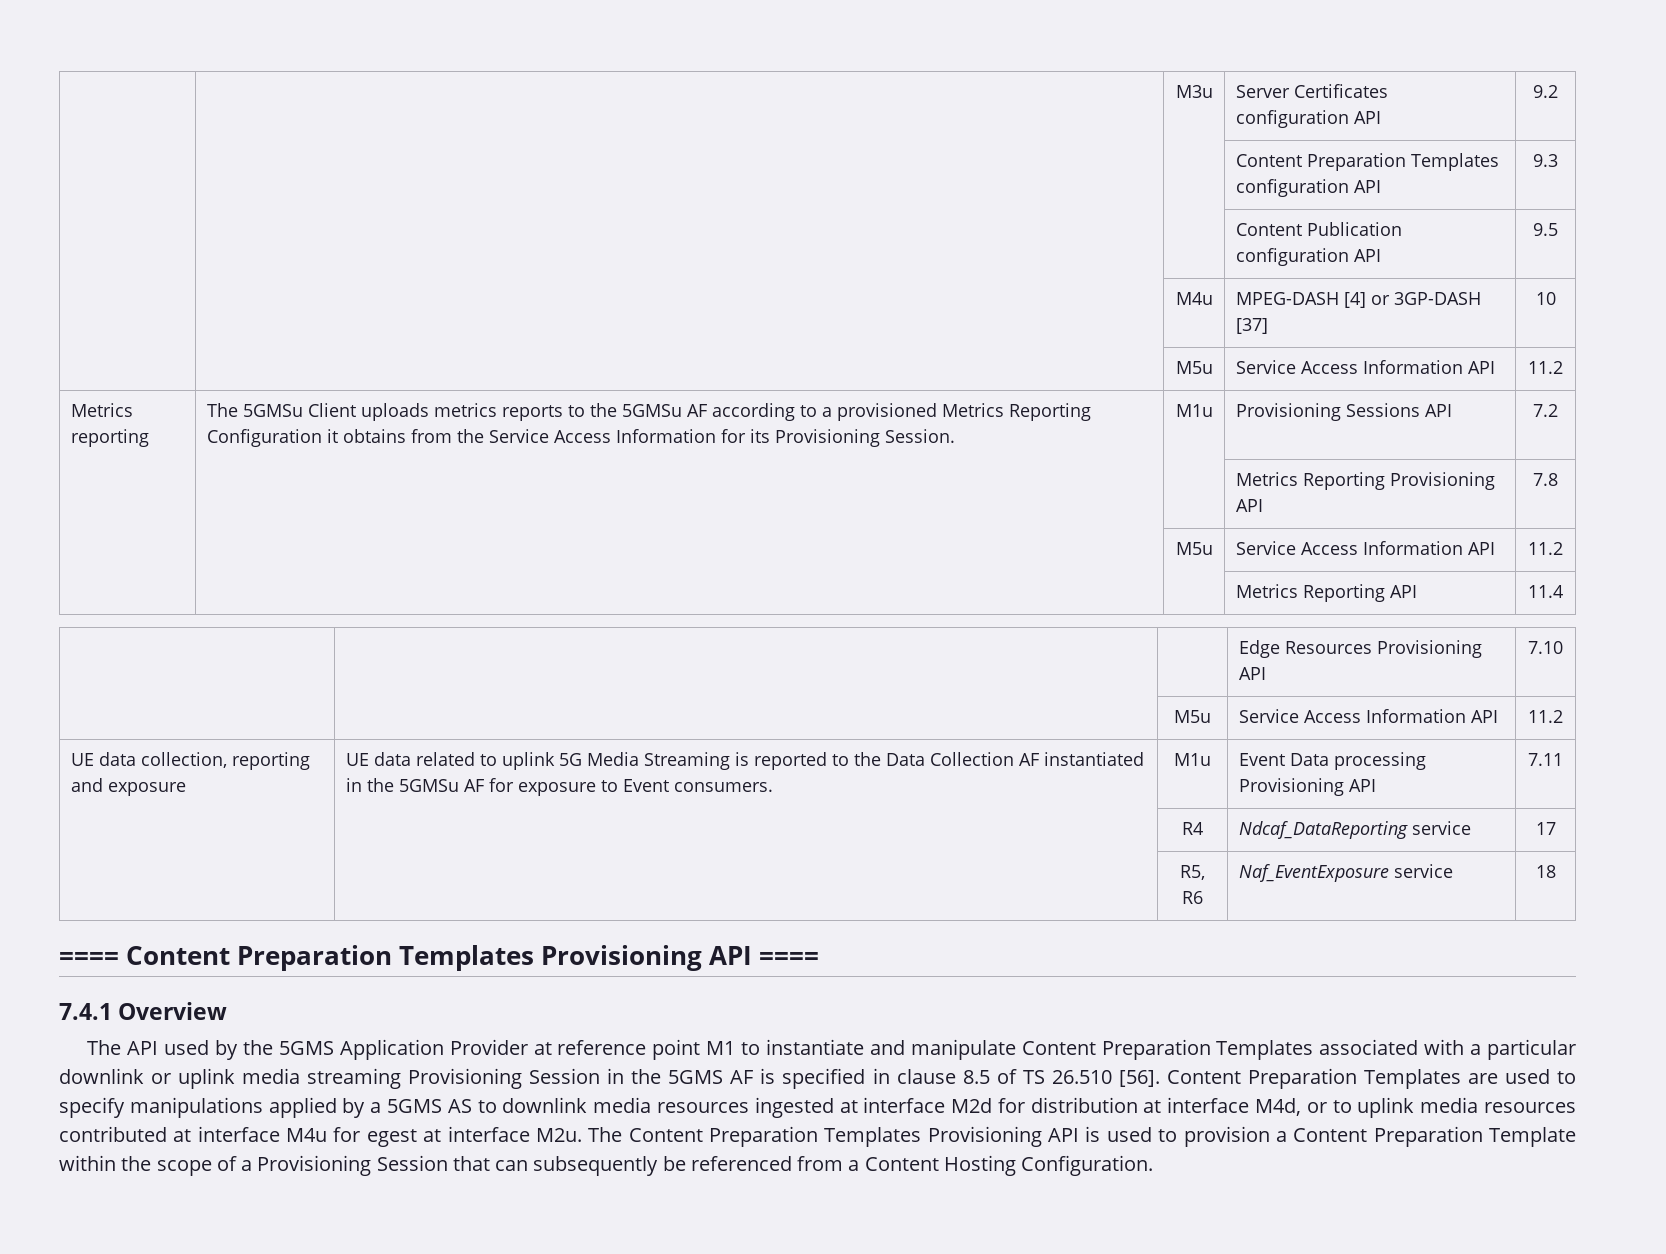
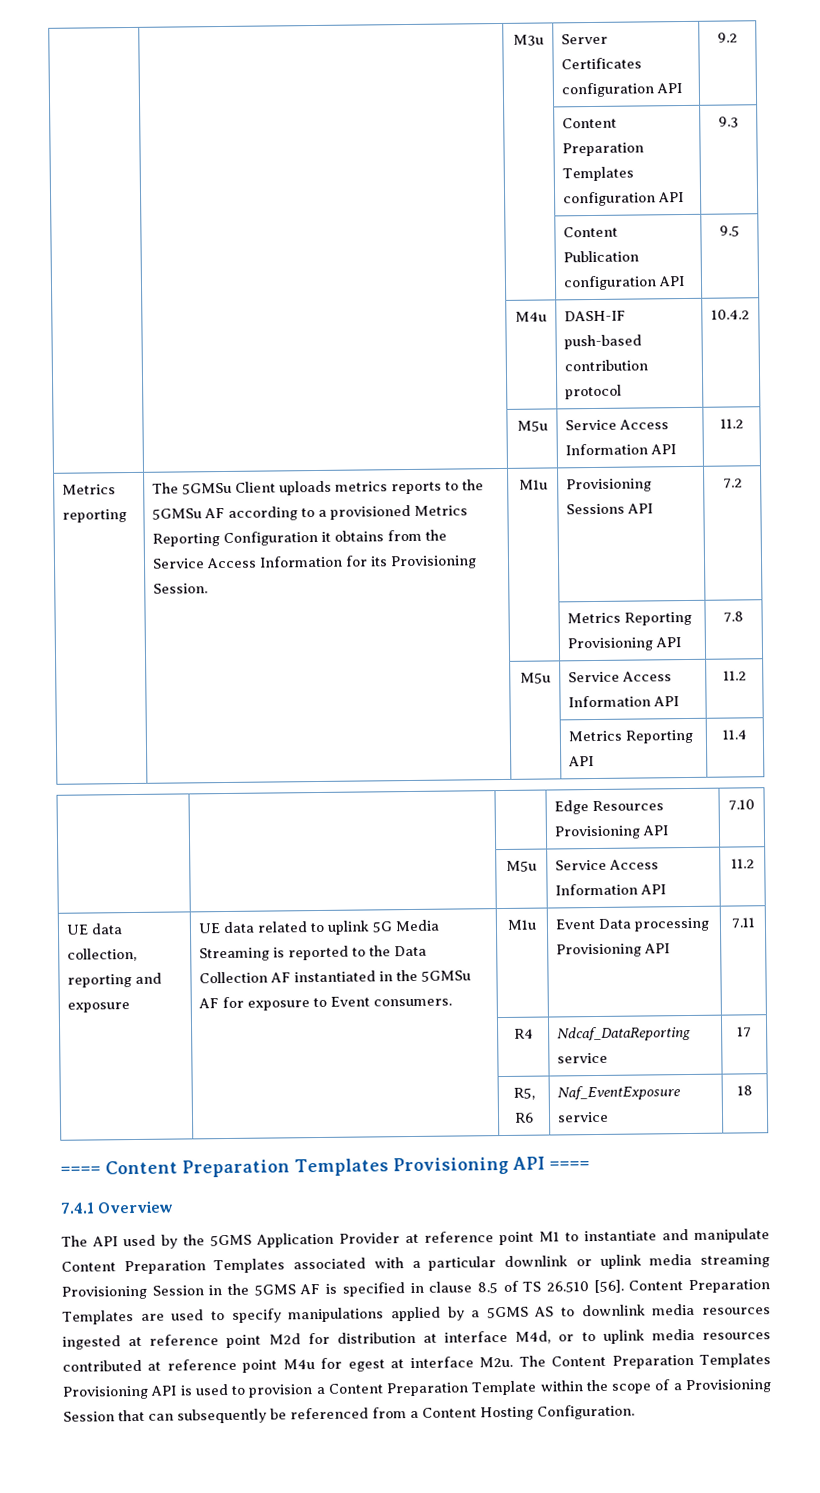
[1235,292,1481,308] [1235,318,1268,334] [1535,292,1556,305] MPEG-DASH [4] or 3GP-DASH [37] | 10 -> [563,310,626,322] [563,334,642,350] [563,359,648,372] [564,384,622,400] [711,309,750,320] DASH-IF push-based contribution protocol | 10.4.2
[863,1097,946,1113] interface -> [149,1334,262,1349] reference point
[197,1126,280,1142] interface -> [166,1358,278,1373] reference point

